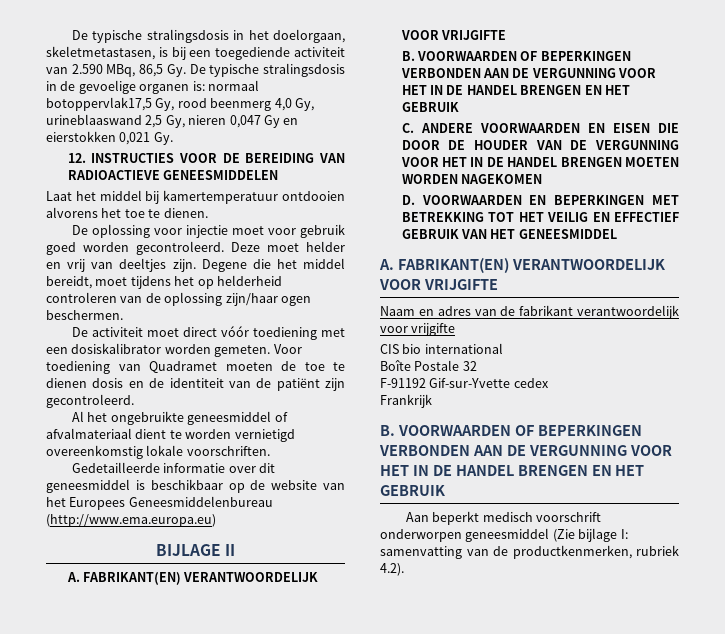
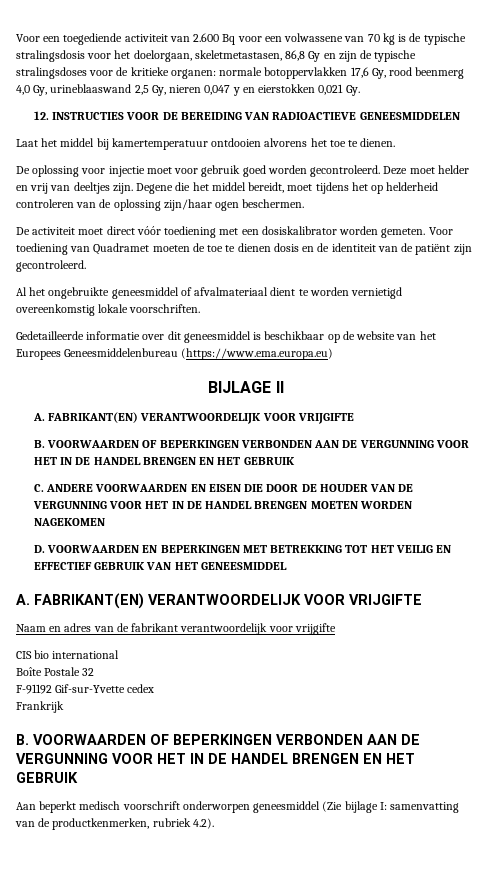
[71,29,345,43] [46,46,345,60] [46,63,345,77] [46,80,259,94] [46,97,152,111] De typische stralingsdosis in het doelorgaan, skeletmetastasen, is bij een toegediende activiteit van 2.590 MBq, 86,5 Gy. De typische stralingsdosis in de gevoelige organen is: normaal botoppervlak17,5 -> [16,33,466,45] [16,50,417,62] [16,67,369,79] Voor een toegediende activiteit van 2.600 Bq voor een volwassene van 70 kg is de typische stralingsdosis voor het doelorgaan, skeletmetastasen, 86,8 Gy en zijn de typische stralingsdoses voor de kritieke organen: normale botoppervlakken 17,6
[263,115,280,128] Gy -> [232,87,240,96] y
[46,514,216,527] (http://www.ema.europa.eu) -> [181,348,334,360] (https://www.ema.europa.eu)

